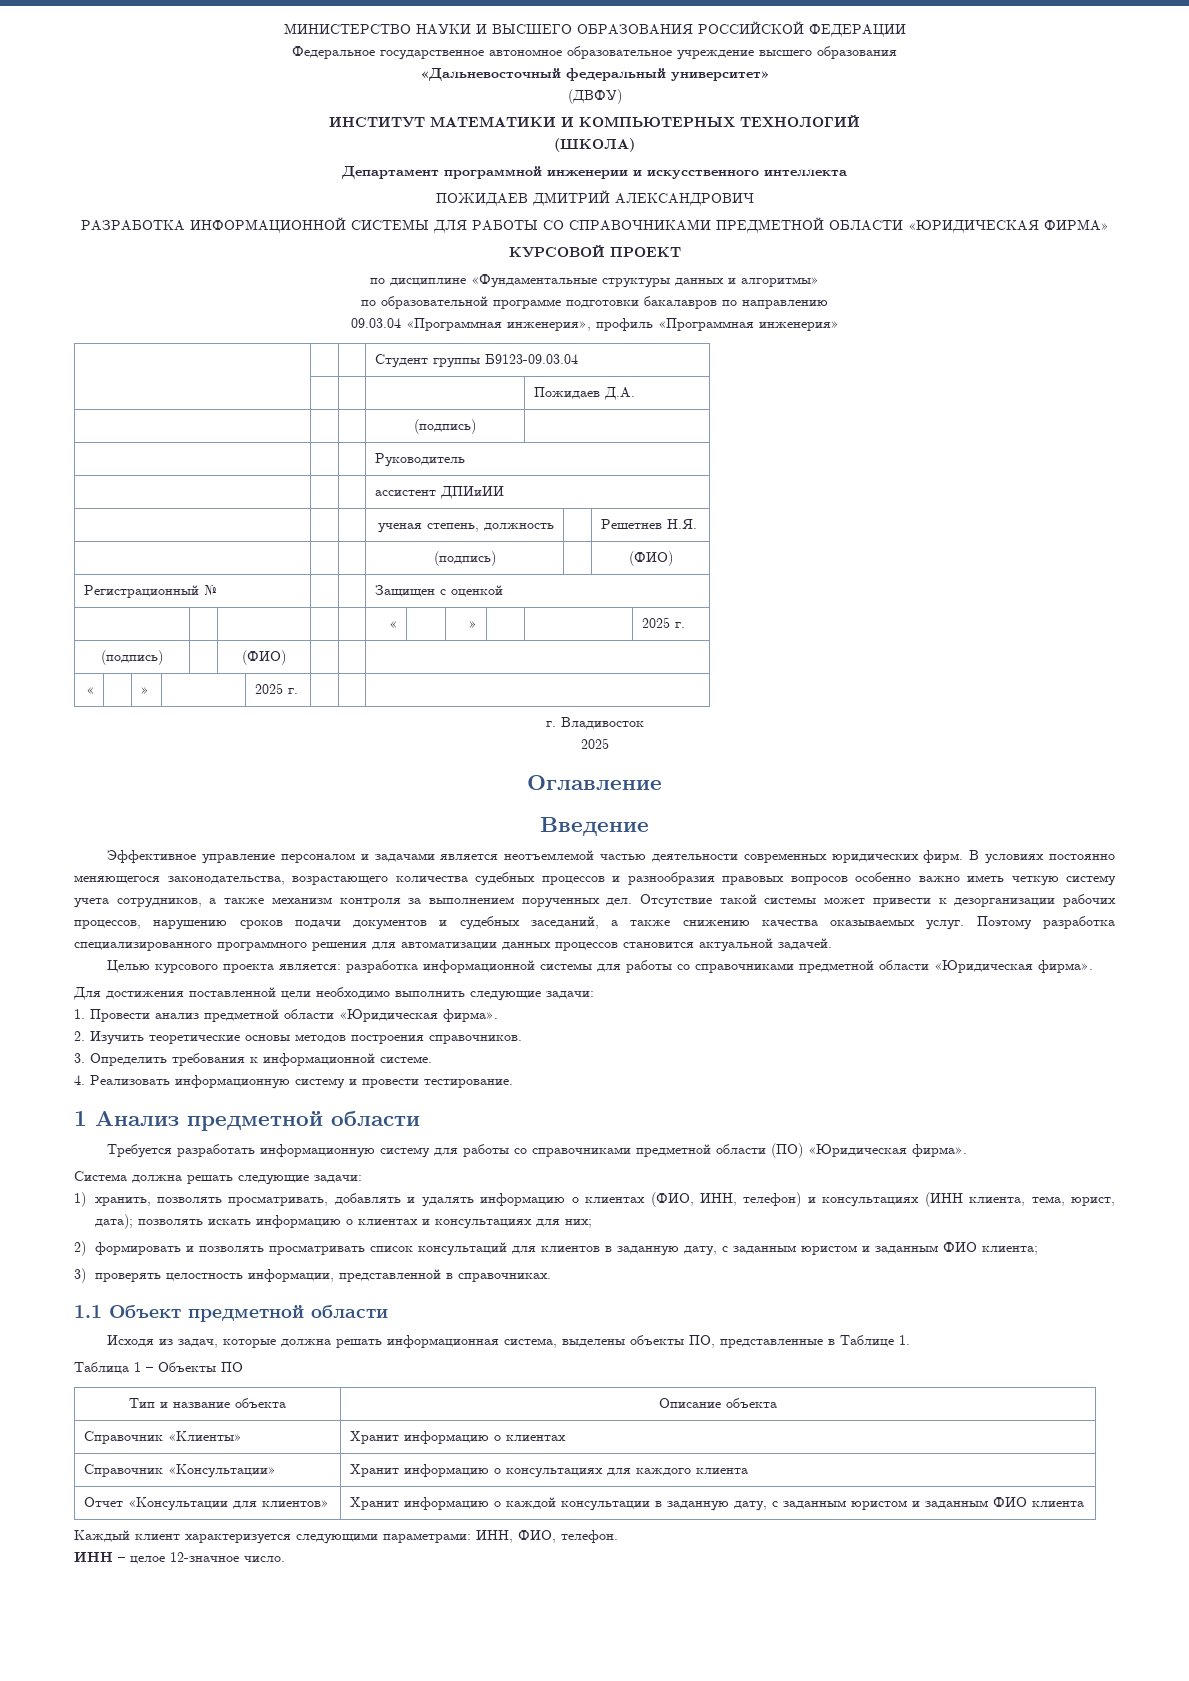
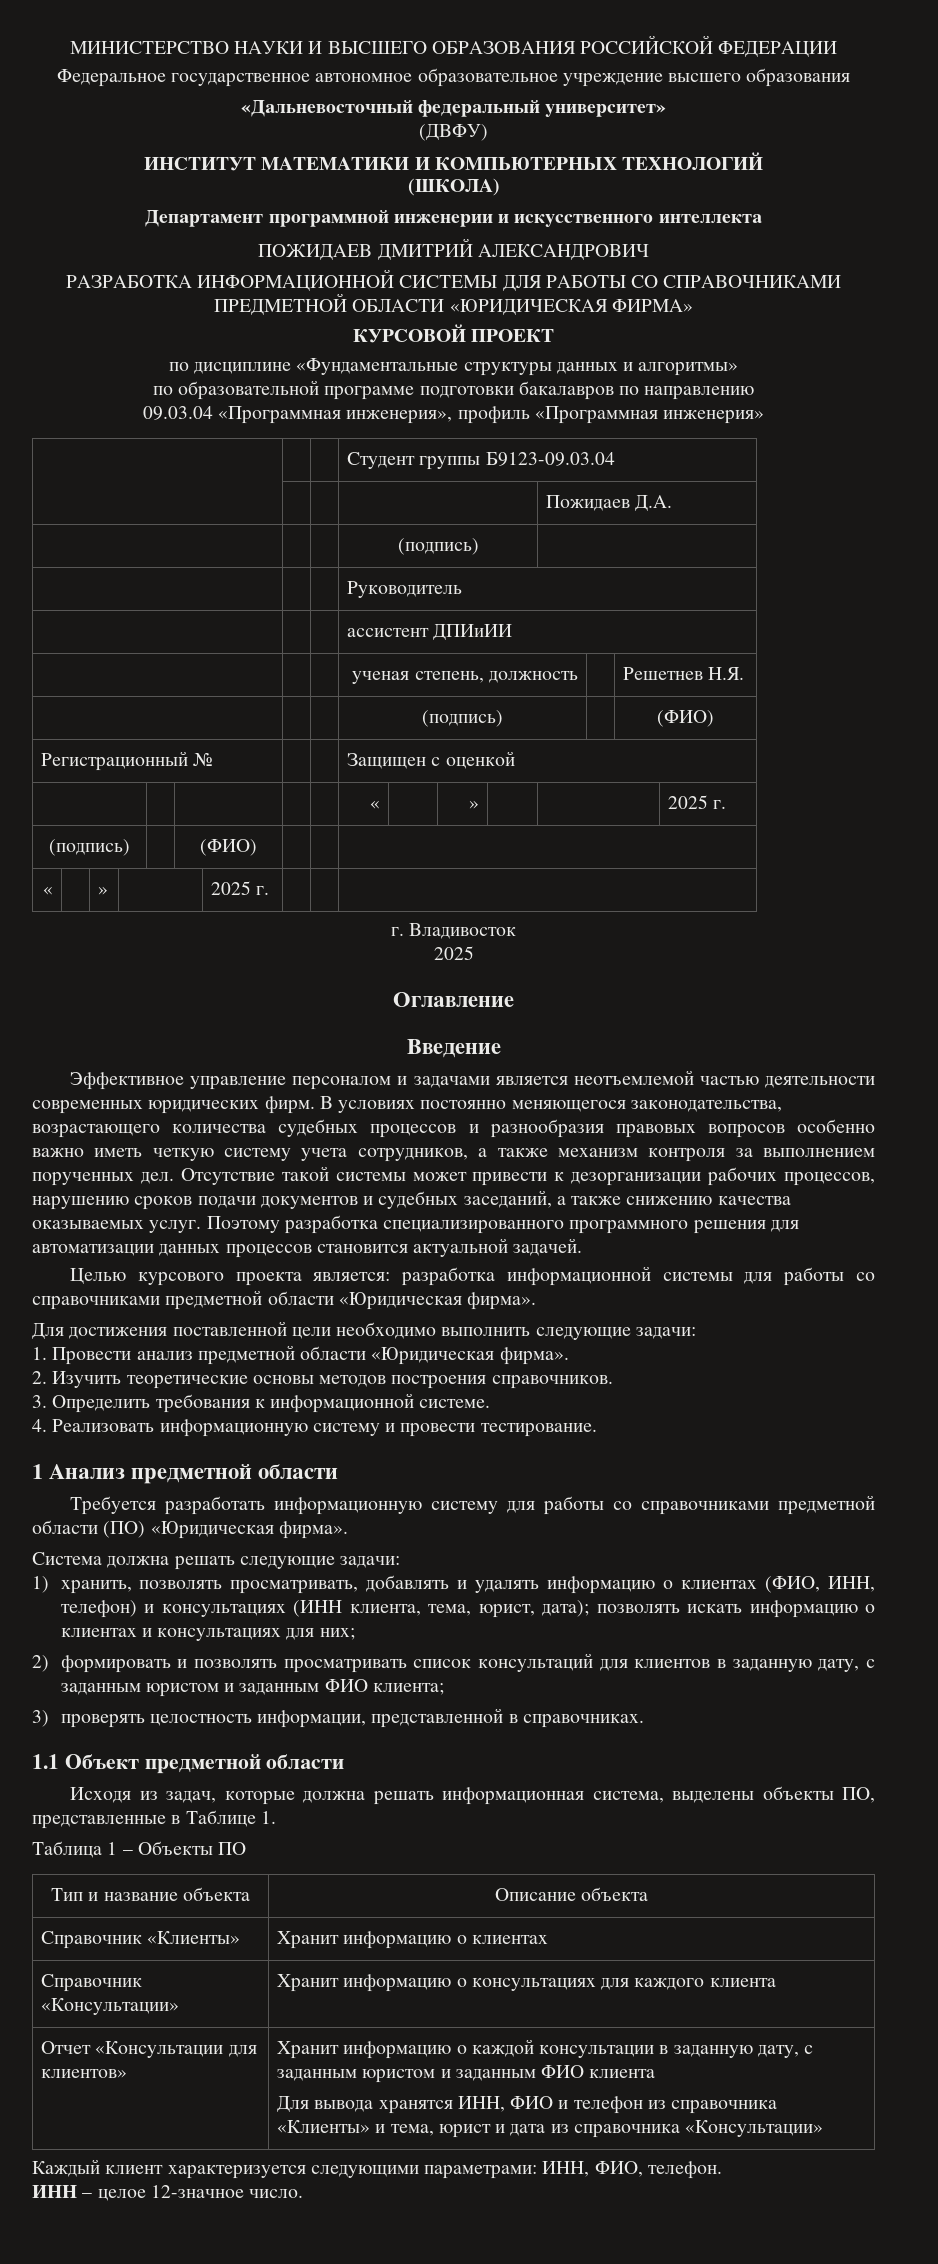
(1085, 1504) none -> [277,2096,778,2114] [277,2120,824,2138] // Для вывода хранятся ИНН, ФИО и телефон из справочника «Клиенты» и тема, юрист и дата из справочника «Консультации»

